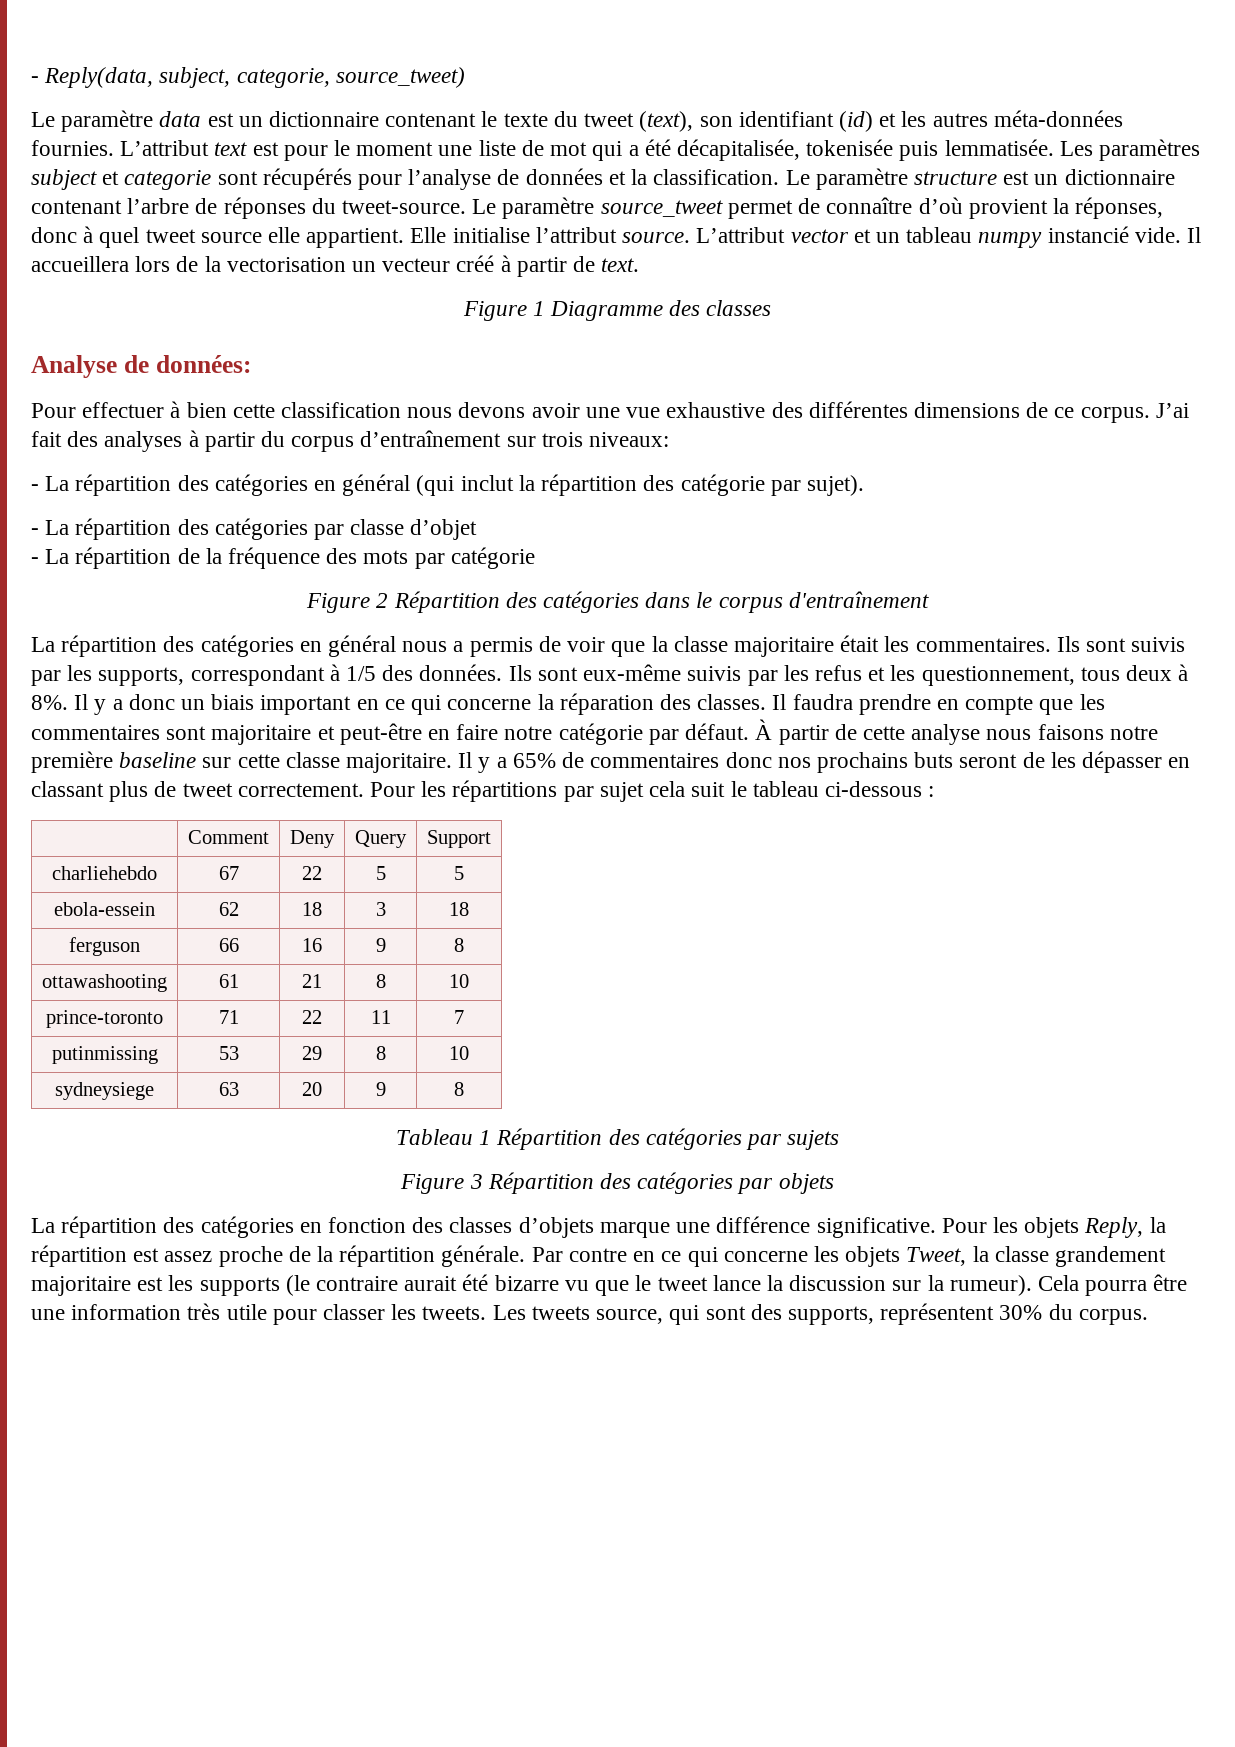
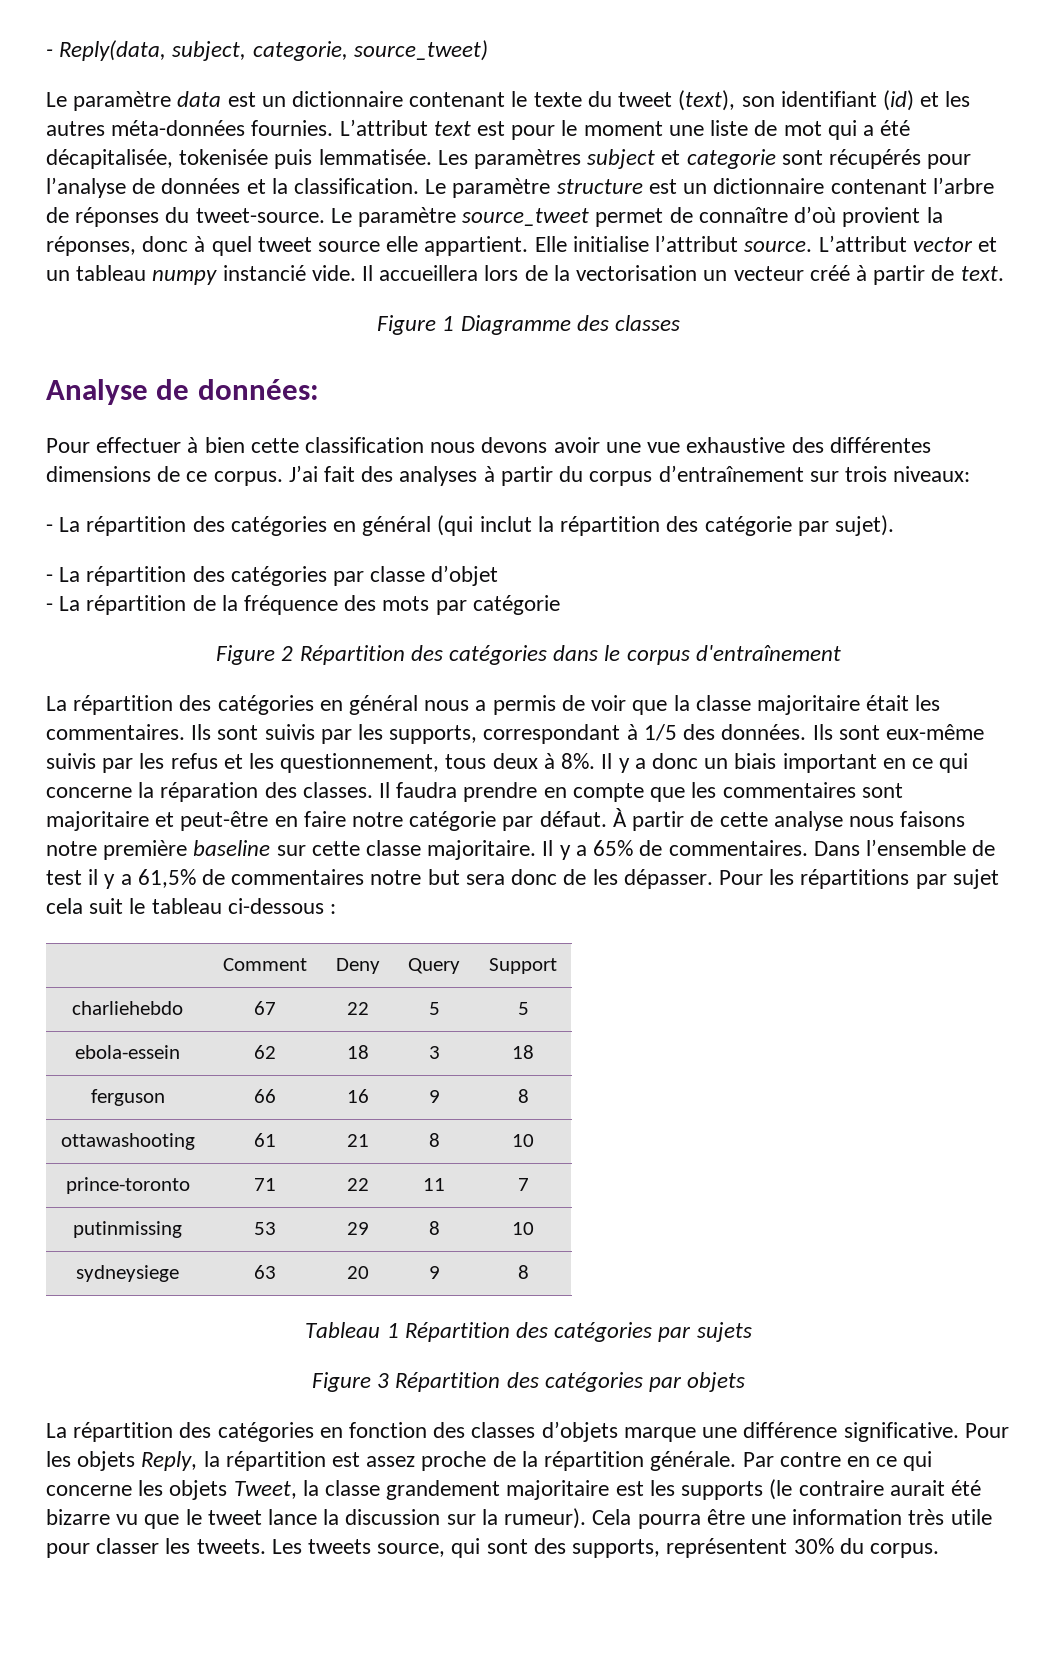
[590,751,1191,773] [31,781,364,802] commentaires donc nos prochains buts seront de les dépasser en classant plus de tweet correctement. -> [668,839,996,856] [46,869,713,889] commentaires. Dans l’ensemble de test il y a 61,5% de commentaires notre but sera donc de les dépasser.

